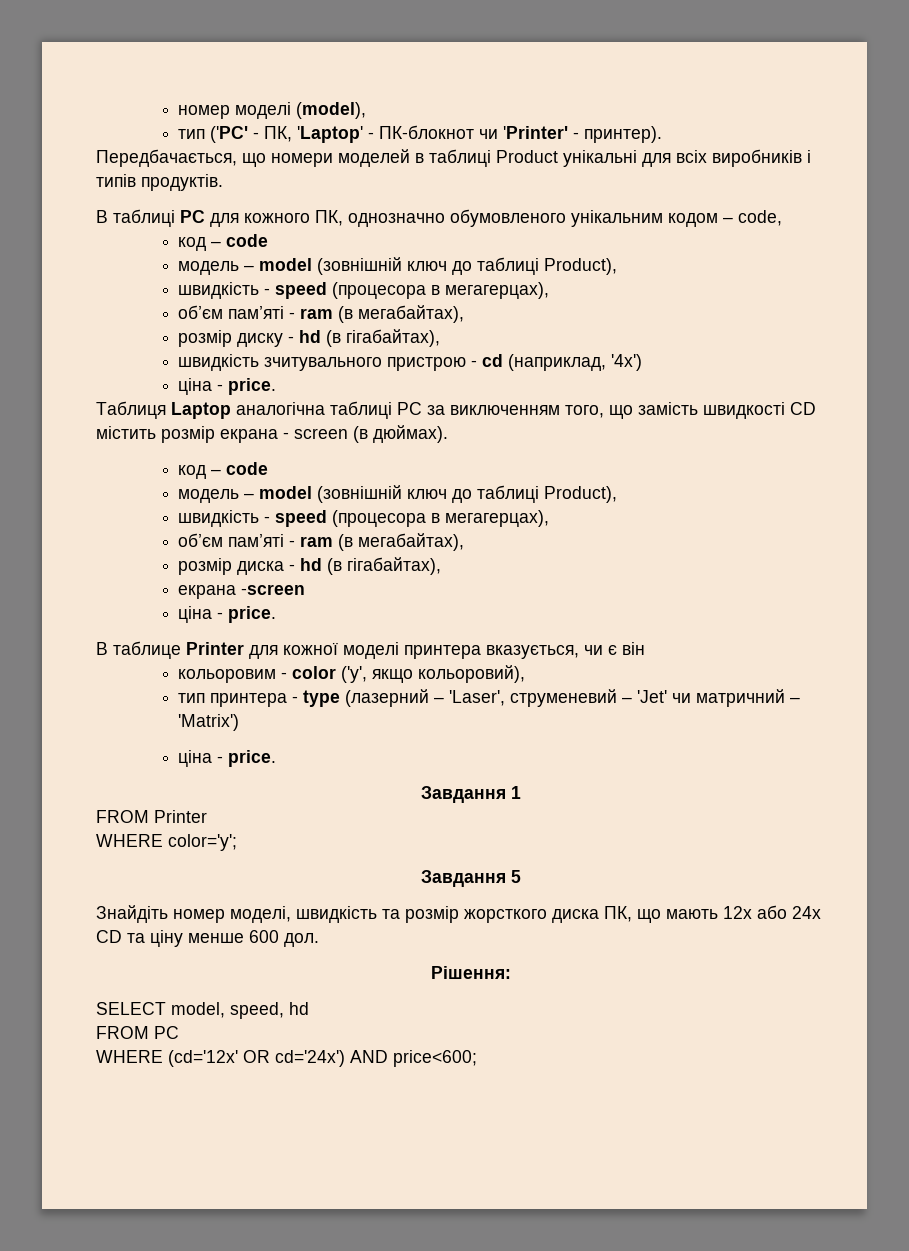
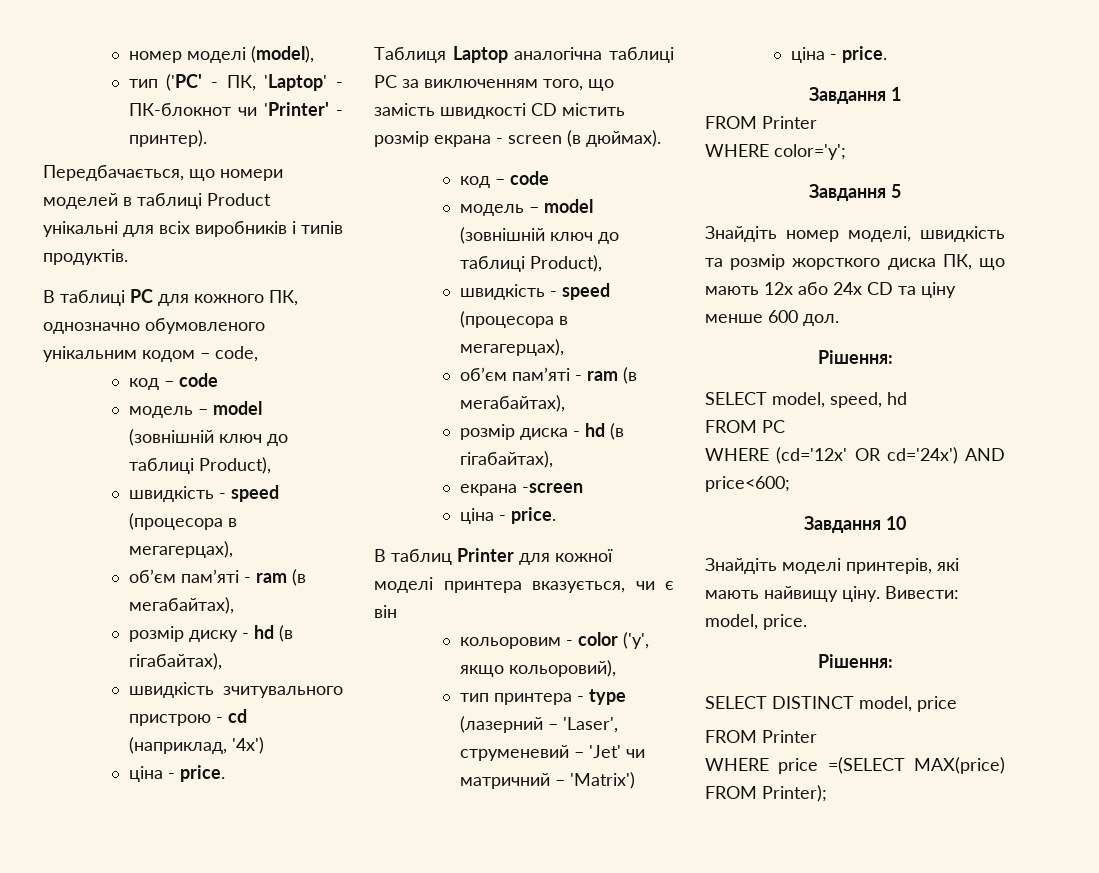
[113,641,181,659] таблице -> [391,549,452,565] таблиц
(477, 1058) none -> [804,516,906,533] [705,558,959,574] [705,586,959,602] [705,614,807,630] [817,654,893,668] [705,696,957,712] [705,730,817,743] [705,757,1005,774] [705,785,827,802] // Завдання 10 // Знайдіть моделі принтерів, які мають найвищу ціну. Вивести: model, price. // Рішення: // SELECT DISTINCT model, price // FROM Printer // WHERE price =(SELECT MAX(price) FROM Printer);

